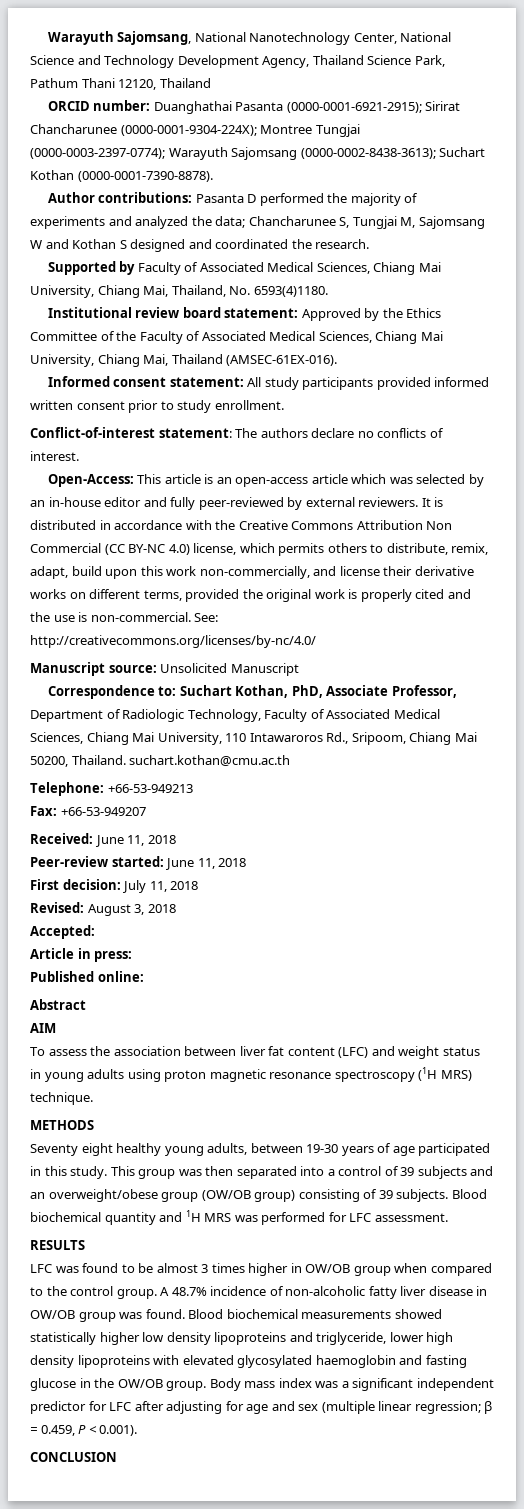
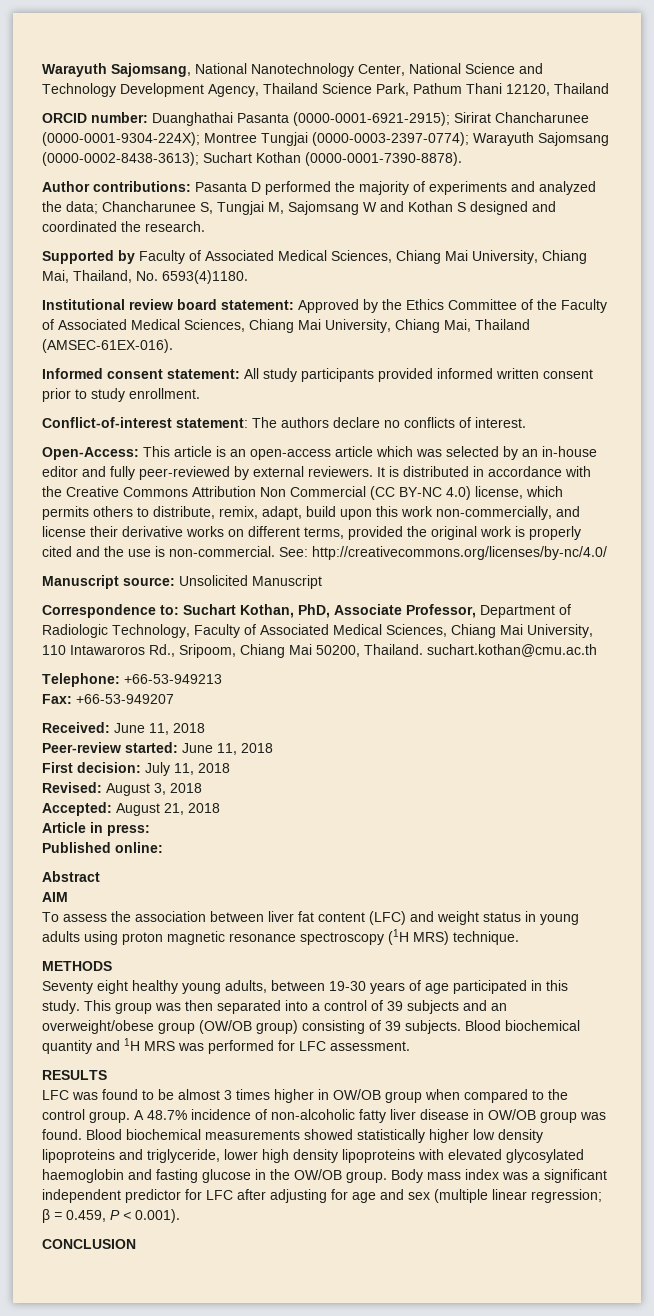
(95, 932) none -> [116,803,220,816] August 21, 2018

